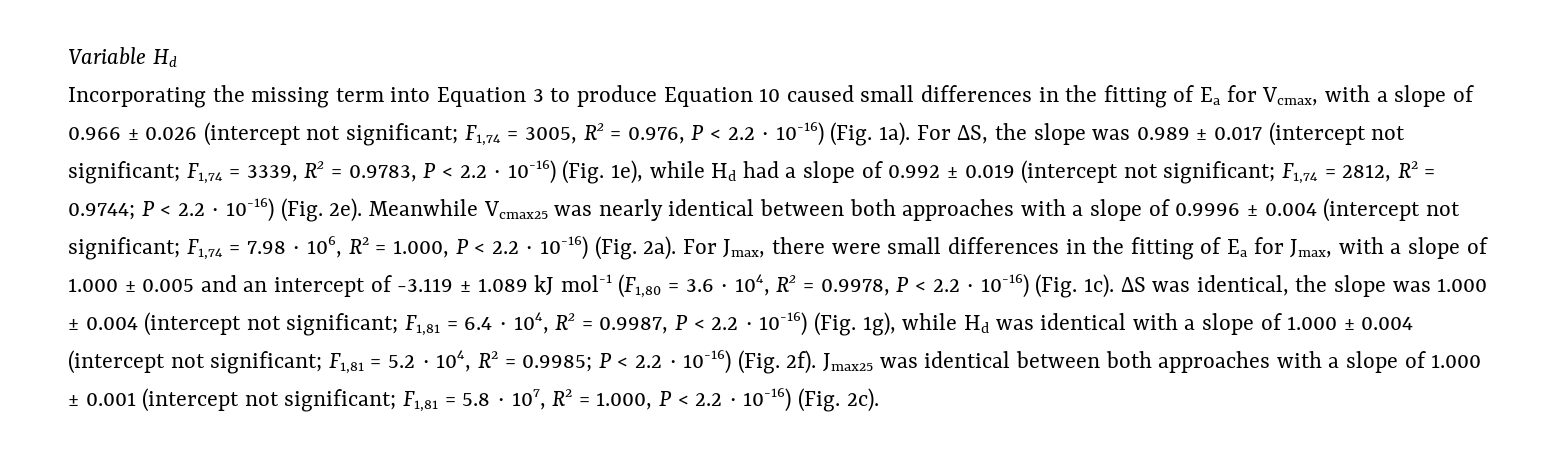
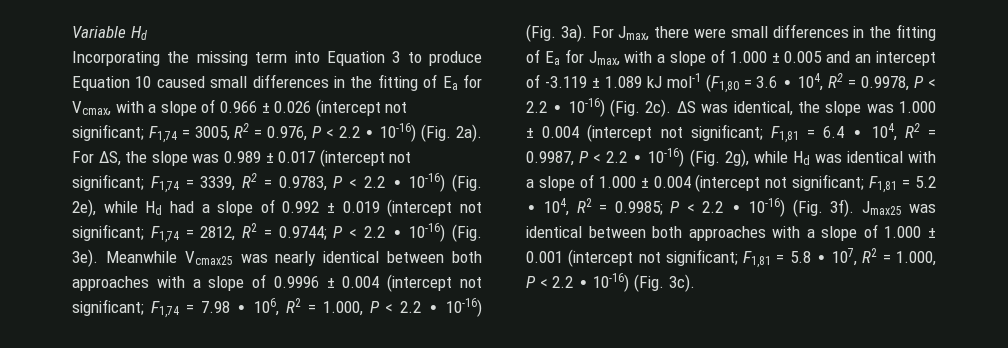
[879,122,911,146] 1a). -> [456,124,483,142] 2a).
[610,160,643,184] 1e), -> [72,199,96,217] 2e),
[329,198,363,222] 2e). -> [72,249,98,267] 3e).
[643,236,677,260] 2a). -> [560,24,587,42] 3a).
[1083,274,1114,298] 1c). -> [645,99,672,117] 2c).
[862,312,896,336] 1g), -> [724,149,749,167] 2g),
[786,350,817,374] 2f). -> [830,199,855,217] 3f).
[846,388,879,412] 2c). -> [668,274,695,292] 3c).

